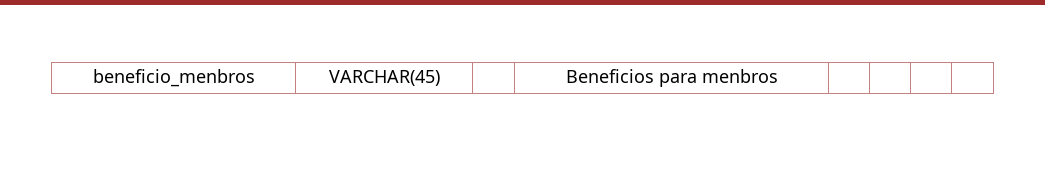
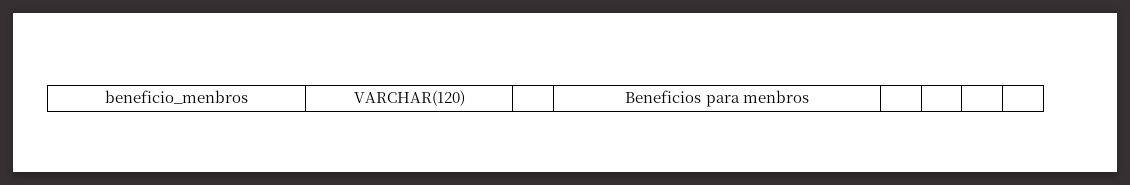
[328,70,440,86] VARCHAR(45) -> [353,90,465,106] VARCHAR(120)

